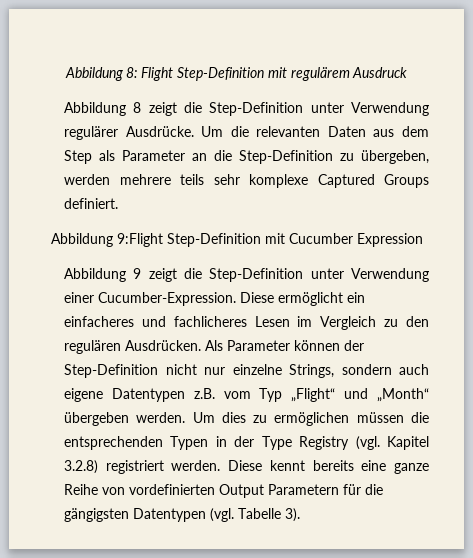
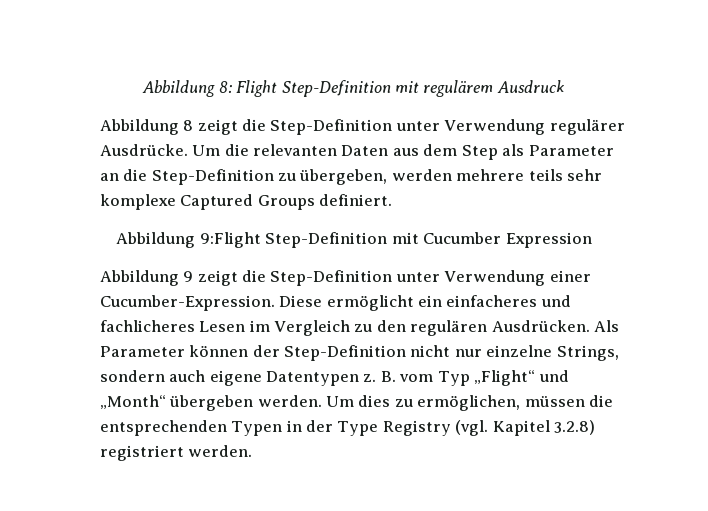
[193,388,215,399] z.B. -> [363,371,396,382] z. B.
[274,412,350,426] ermöglichen -> [417,395,521,411] ermöglichen,
[228,460,429,474] [64,484,384,498] [64,508,301,522] Diese kennt bereits eine ganze Reihe von vordefinierten Output Parametern für die gängigsten Datentypen (vgl. Tabelle 3). -> (253, 451) none

